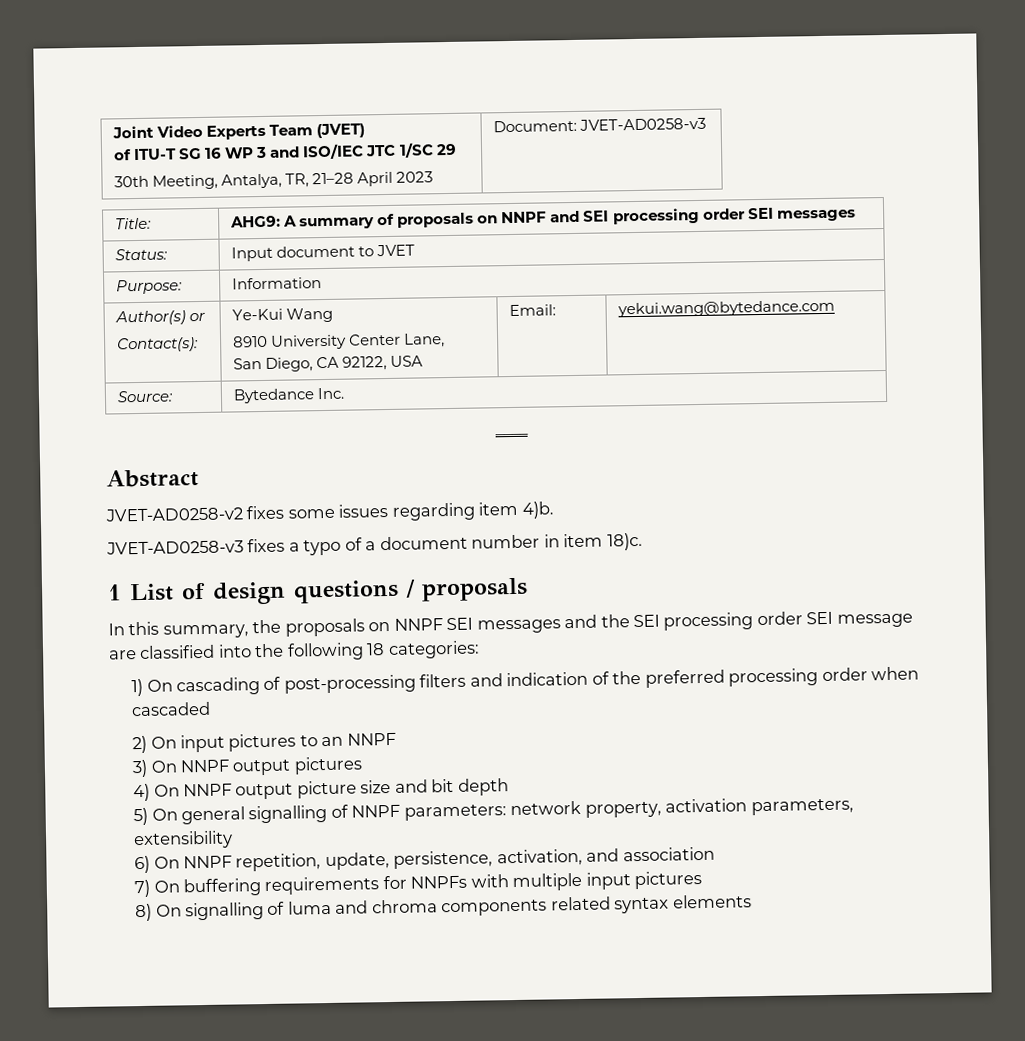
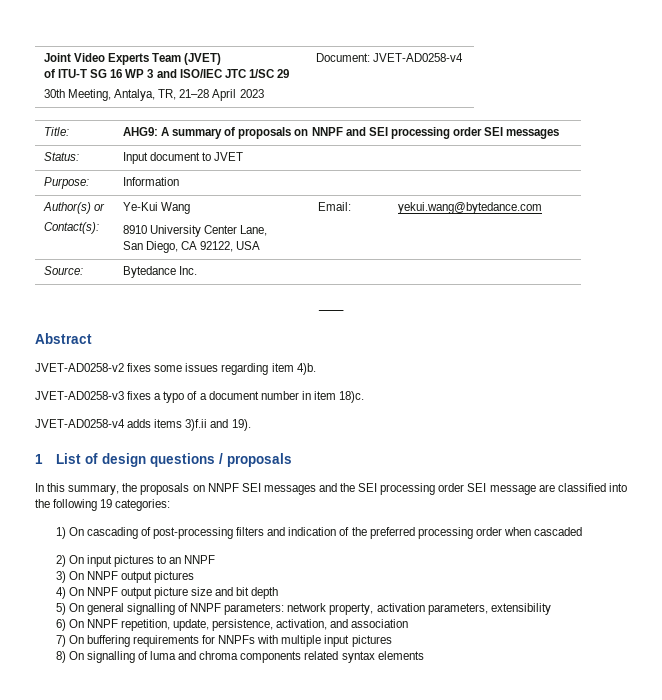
[579,117,707,131] JVET-AD0258-v3 -> [372,53,463,62] JVET-AD0258-v4
(643, 541) none -> [35,419,251,431] // JVET-AD0258-v4 adds items 3)f.ii and 19).
[366,643,386,656] 18 -> [100,499,113,508] 19

